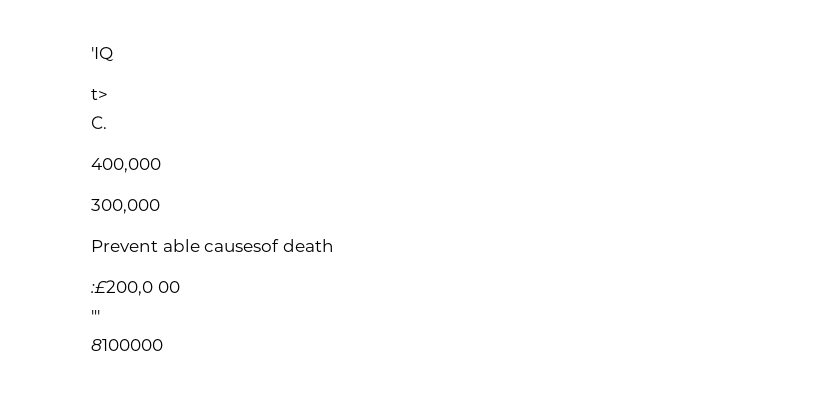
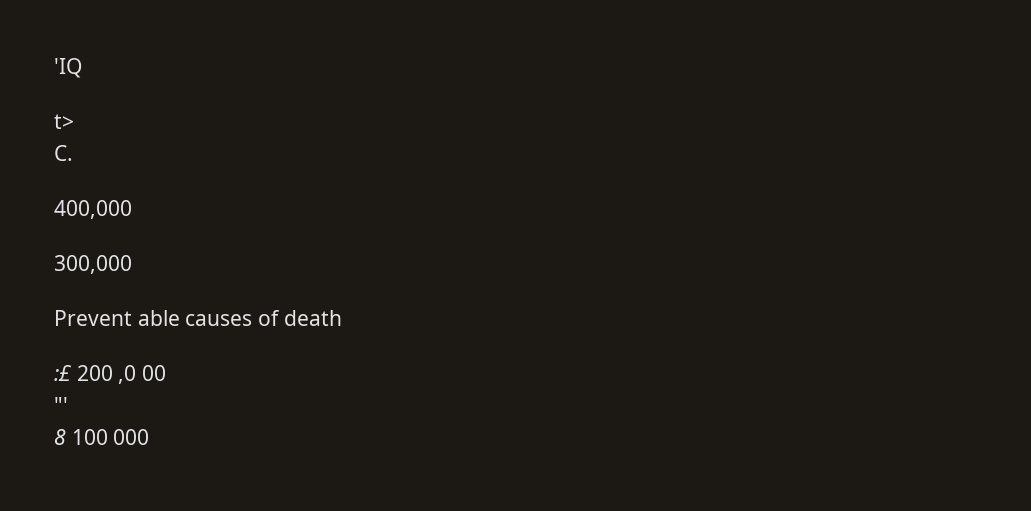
[204,239,280,252] causesof -> [185,310,281,326] causes of
[91,280,153,296] :£200,0 -> [54,365,137,384] :£ 200 ,0
[91,339,163,351] 8100000 -> [54,429,150,445] 8 100 000

